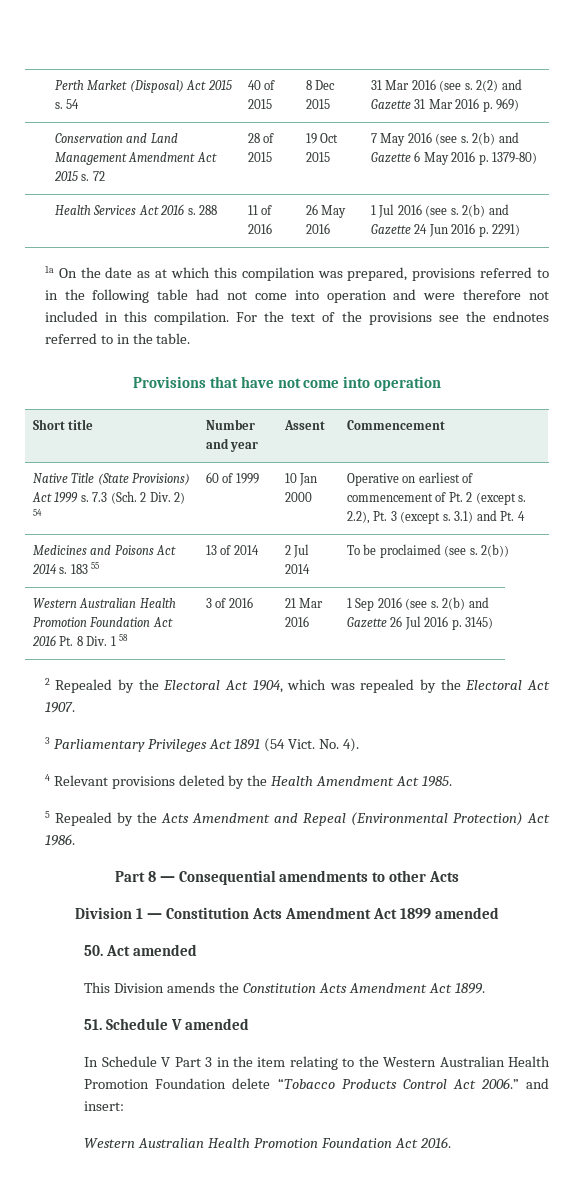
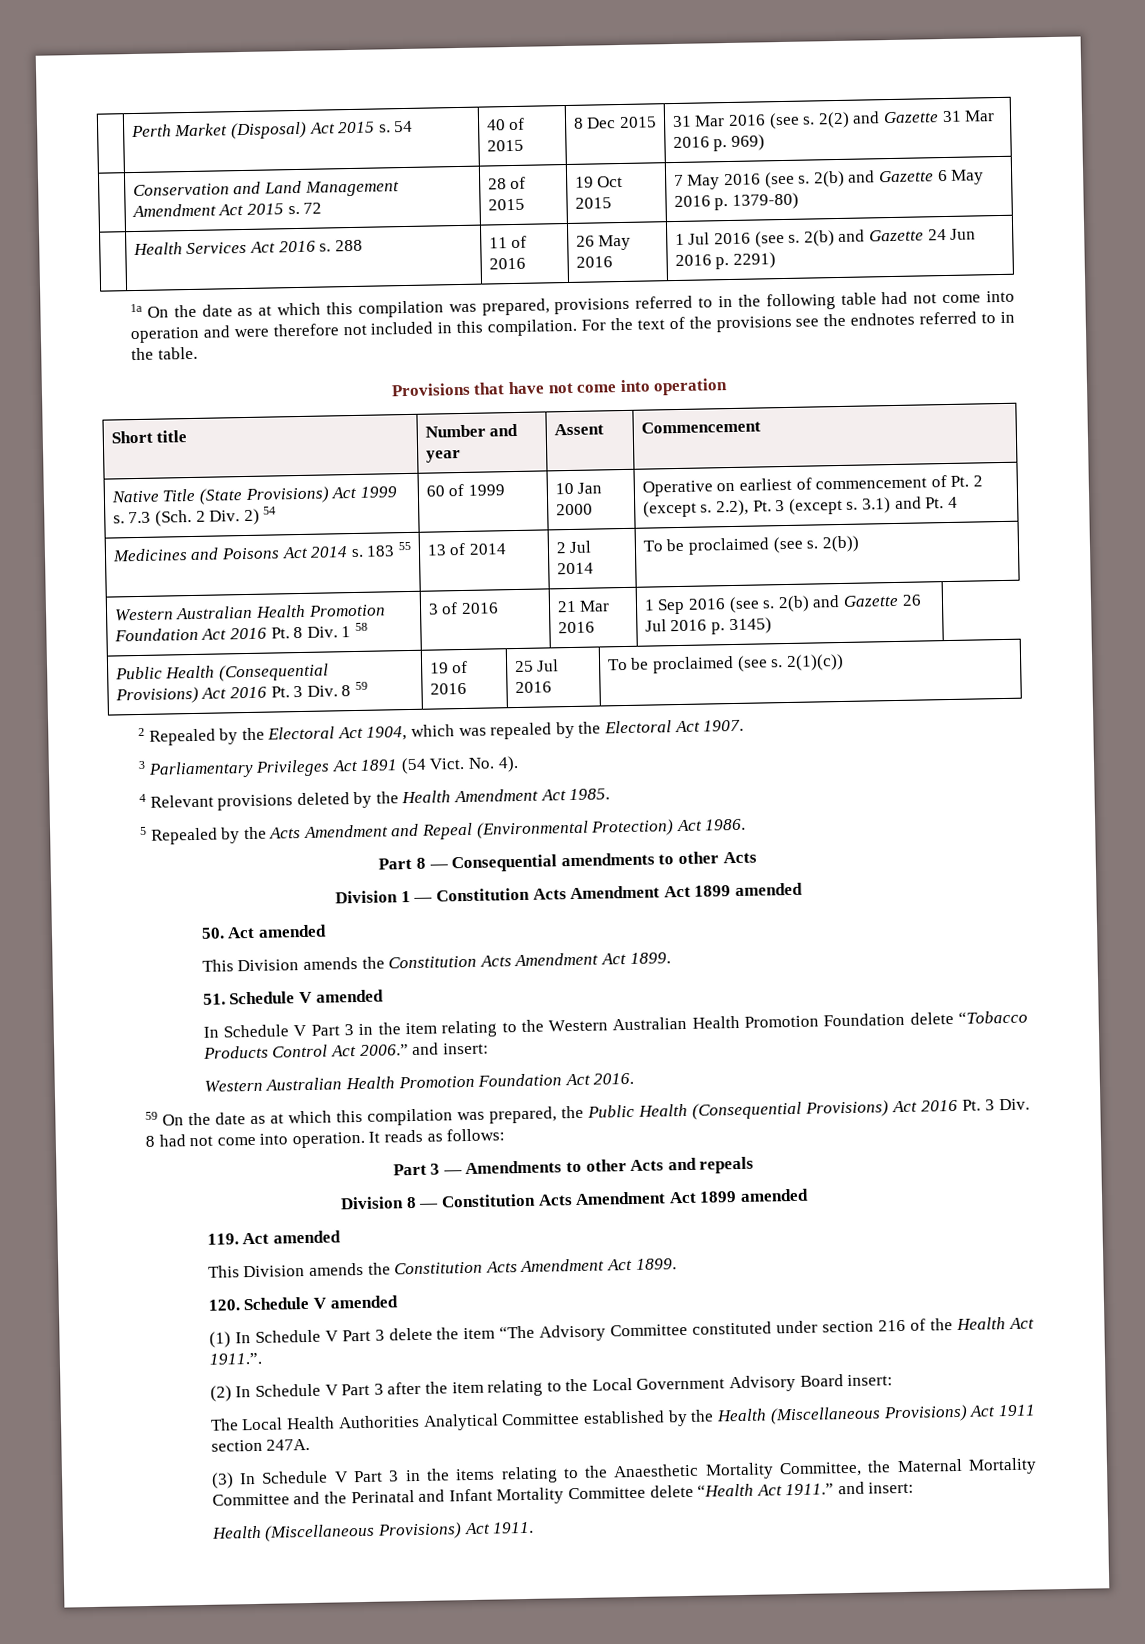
(494, 623) none -> [114,663,330,682] [114,681,369,705] [429,660,469,674] [429,682,467,695] [514,659,560,673] [514,681,552,694] [606,653,844,674] // Public Health (Consequential Provisions) Act 2016 Pt. 3 Div. 8 59 | 19 of 2016 | 25 Jul 2016 | To be proclaimed (see s. 2(1)(c))
(451, 1142) none -> [144,1098,1031,1126] [144,1128,506,1149] [392,1156,755,1176] [340,1188,809,1210] [206,1230,341,1245] [207,1258,677,1278] [207,1295,398,1311] [208,1317,1036,1348] [208,1352,262,1365] [209,1374,894,1402] [209,1404,1036,1431] [210,1438,311,1452] [210,1457,1037,1489] [211,1481,915,1506] [210,1521,535,1542] // 59 On the date as at which this compilation was prepared, the Public Health (Consequential Provisions) Act 2016 Pt. 3 Div. 8 had not come into operation. It reads as follows: // Part 3 — Amendments to other Acts and repeals // Division 8 — Constitution Acts Amendment Act 1899 amended // 119. Act amended // This Division amends the Constitution Acts Amendment Act 1899. // 120. Schedule V amended // (1) In Schedule V Part 3 delete the item “The Advisory Committee constituted under section 216 of the Health Act 1911.”. // (2) In Schedule V Part 3 after the item relating to the Local Government Advisory Board insert: // The Local Health Authorities Analytical Committee established by the Health (Miscellaneous Provisions) Act 1911 section 247A. // (3) In Schedule V Part 3 in the items relating to the Anaesthetic Mortality Committee, the Maternal Mortality Committee and the Perinatal and Infant Mortality Committee delete “Health Act 1911.” and insert: // Health (Miscellaneous Provisions) Act 1911.

